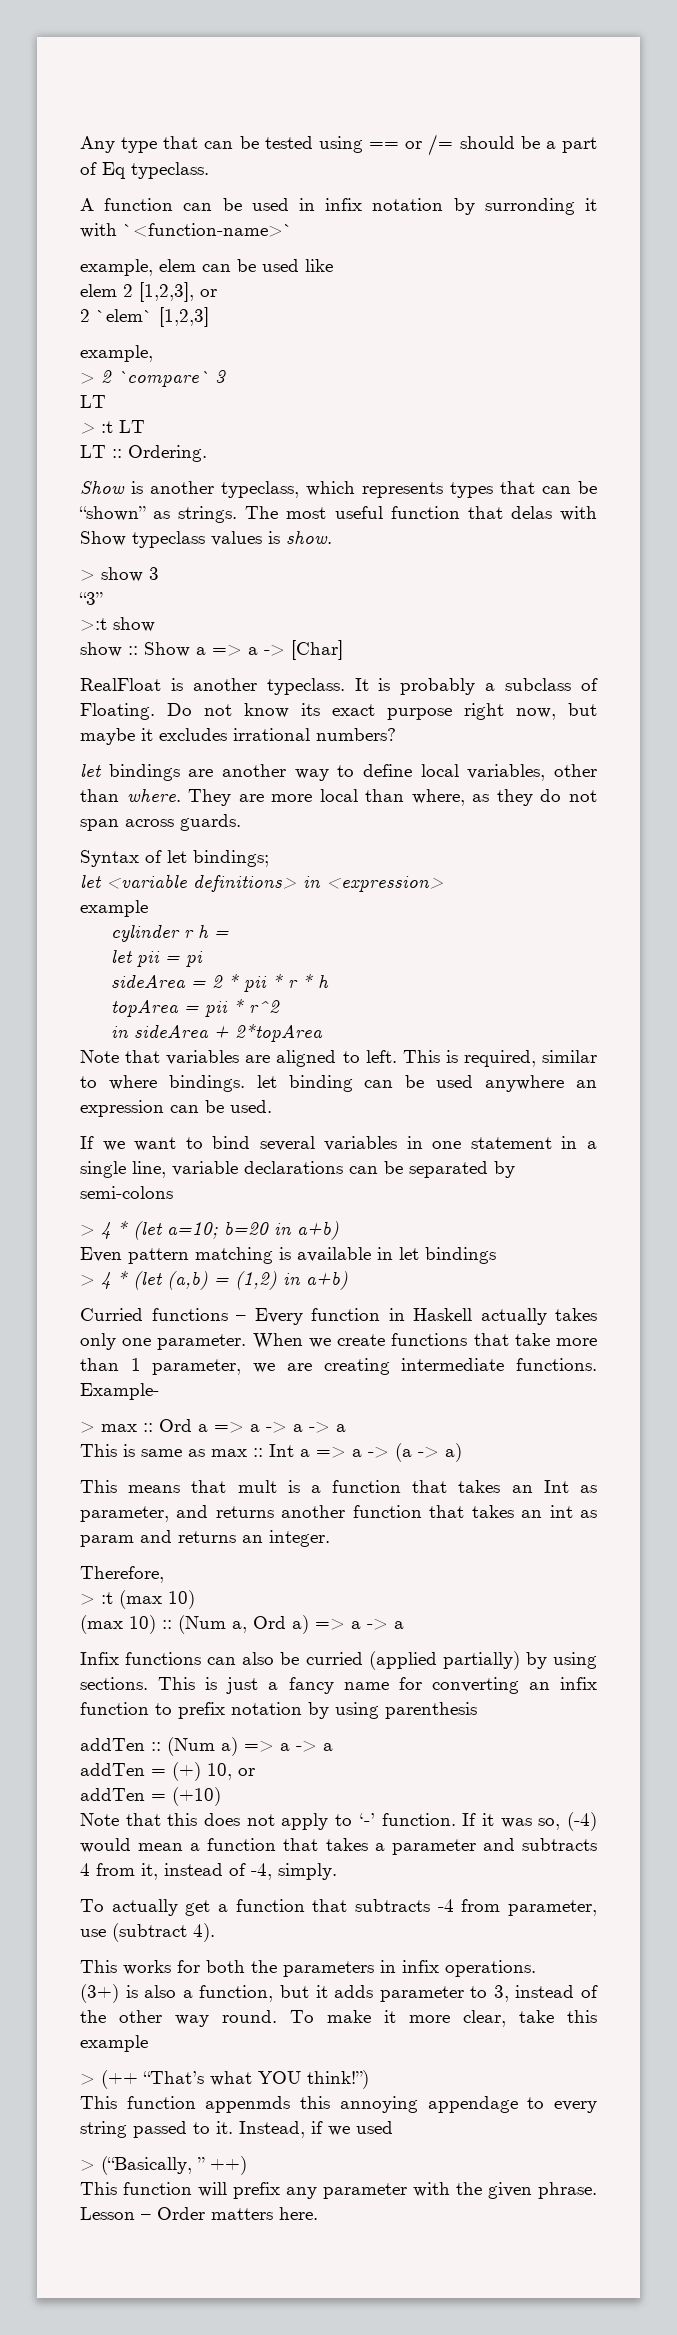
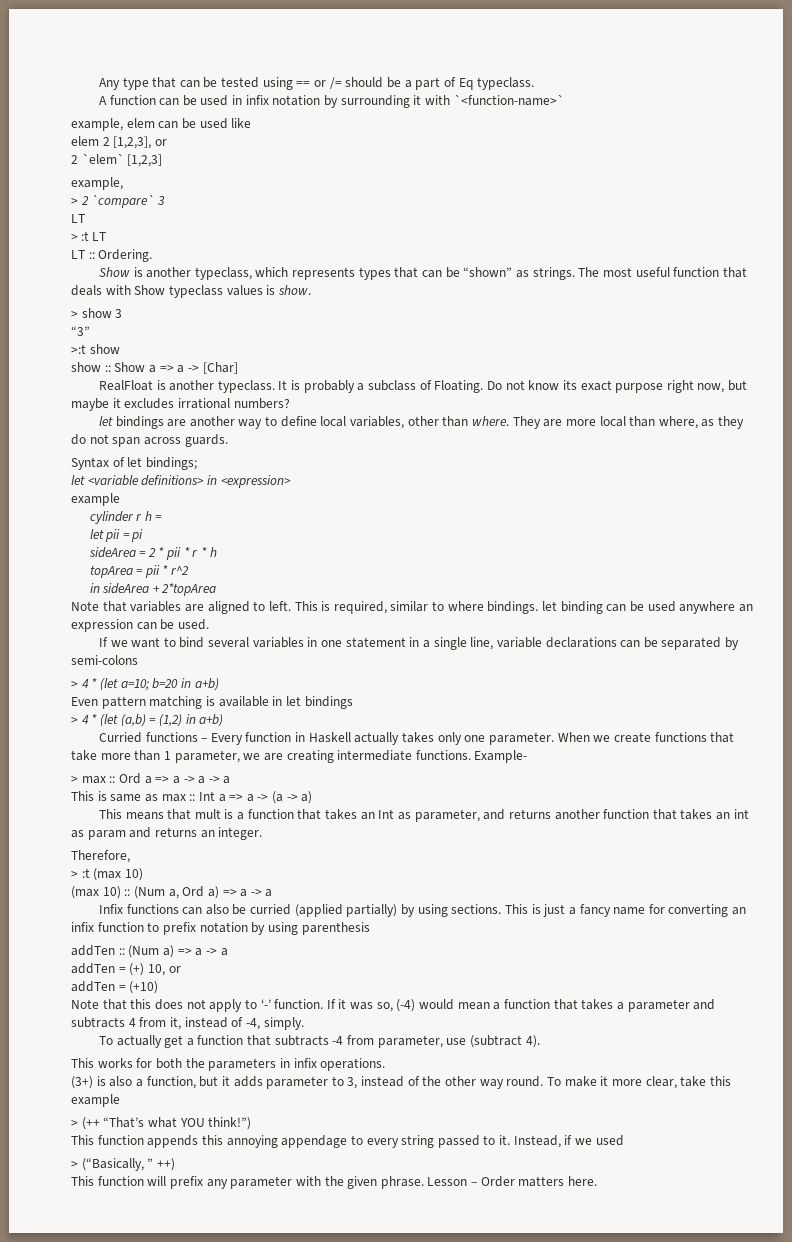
[484,198,575,215] surronding -> [340,95,410,108] surrounding
[510,506,552,519] delas -> [71,285,102,296] deals
[205,2096,291,2113] appenmds -> [147,1135,199,1148] appends

